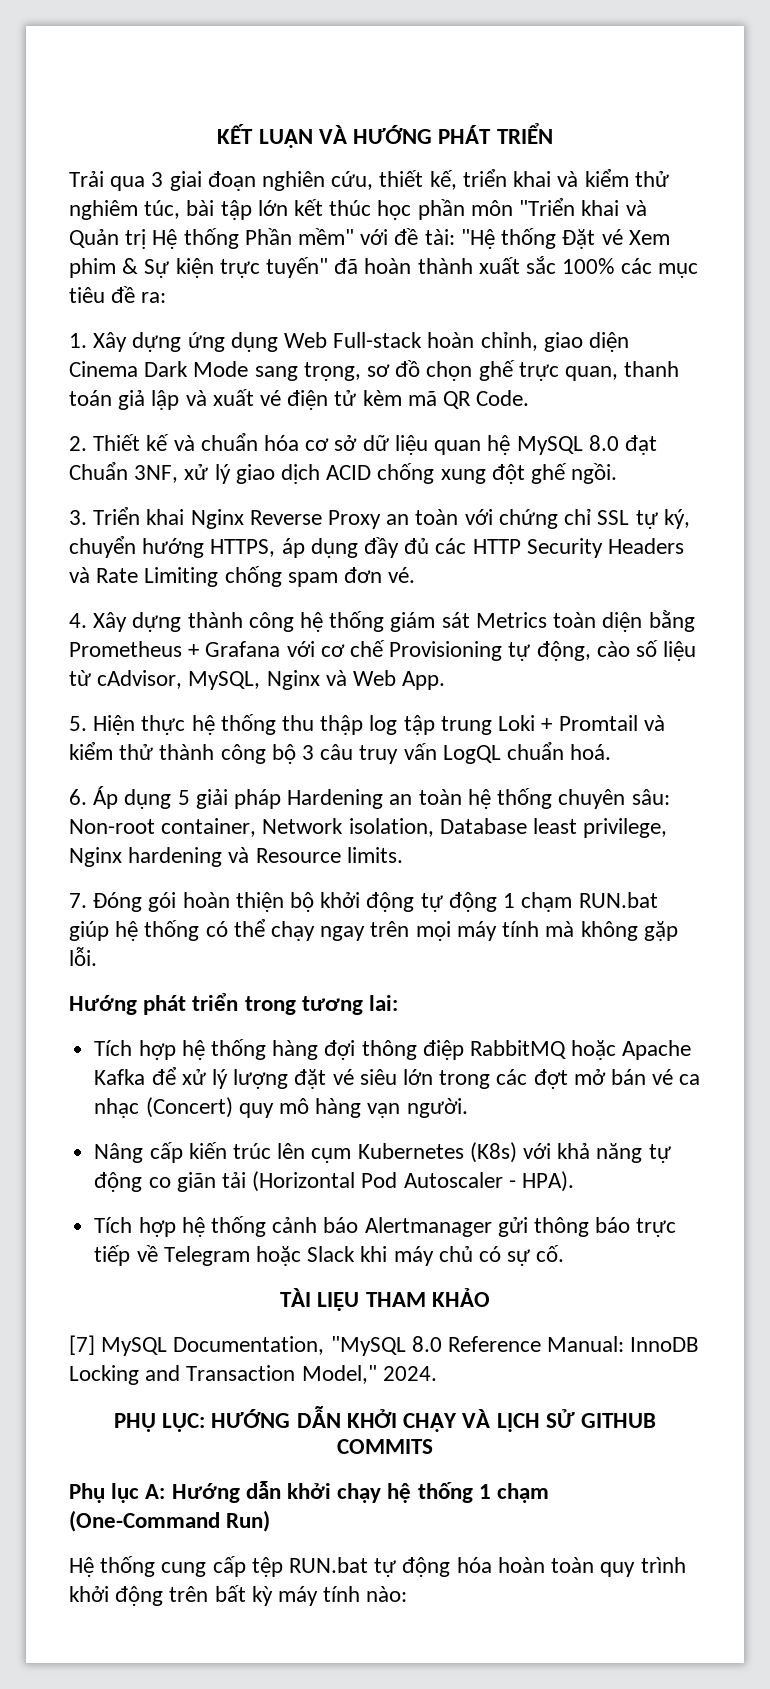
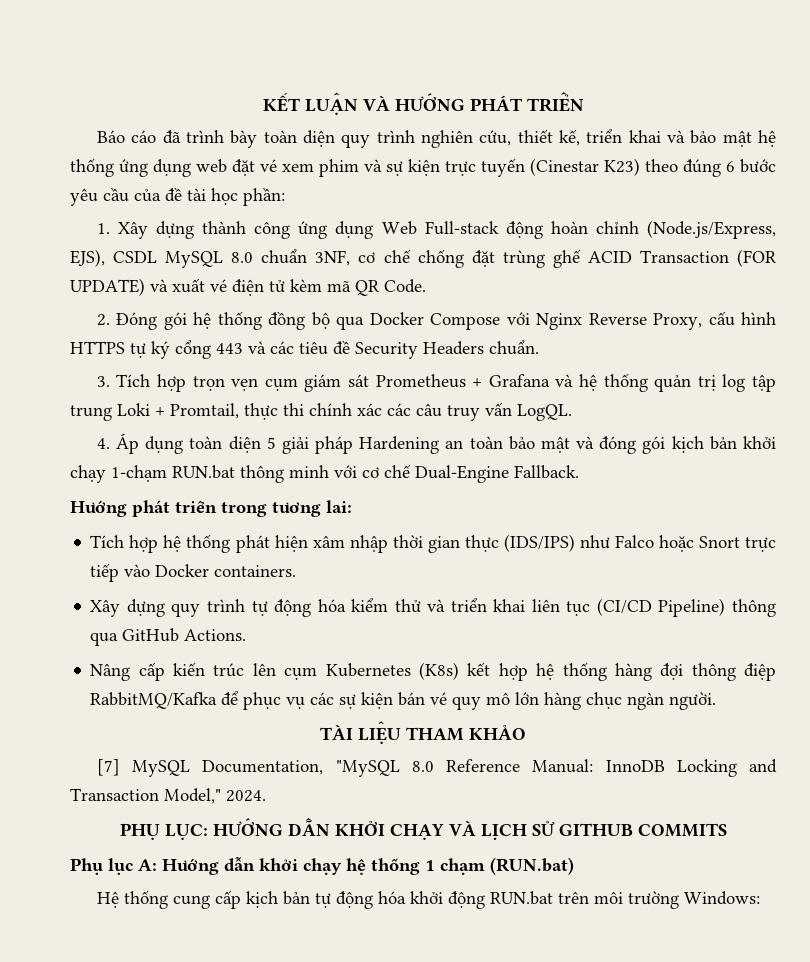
[69,171,256,191] Trải qua 3 giai đoạn -> [96,130,415,148] Báo cáo đã trình bày toàn diện quy trình
[584,169,669,187] [69,198,647,220] [69,228,670,249] [69,256,698,278] [69,286,167,303] kiểm thử nghiêm túc, bài tập lớn kết thúc học phần môn "Triển khai và Quản trị Hệ thống Phần mềm" với đề tài: "Hệ thống Đặt vé Xem phim & Sự kiện trực tuyến" đã hoàn thành xuất sắc 100% các mục tiêu đề ra: -> [690,130,777,147] [70,158,776,177] [70,187,285,206] bảo mật hệ thống ứng dụng web đặt vé xem phim và sự kiện trực tuyến (Cinestar K23) theo đúng 6 bước yêu cầu của đề tài học phần:
(182, 342) none -> [202,221,291,239] thành công
[427,332,630,352] [69,360,680,381] [69,390,180,410] hoàn chỉnh, giao diện Cinema Dark Mode sang trọng, sơ đồ chọn ghế trực quan, thanh toán giả lập -> [505,220,777,239] [70,249,776,268] [70,278,145,296] động hoàn chỉnh (Node.js/Express, EJS), CSDL MySQL 8.0 chuẩn 3NF, cơ chế chống đặt trùng ghế ACID Transaction (FOR UPDATE)
[93,433,657,455] [69,462,618,484] [69,507,690,529] [69,536,685,558] [69,566,416,587] [69,610,695,632] [69,640,697,661] [69,670,446,690] [69,714,364,735] Thiết kế và chuẩn hóa cơ sở dữ liệu quan hệ MySQL 8.0 đạt Chuẩn 3NF, xử lý giao dịch ACID chống xung đột ghế ngồi. // 3. Triển khai Nginx Reverse Proxy an toàn với chứng chỉ SSL tự ký, chuyển hướng HTTPS, áp dụng đầy đủ các HTTP Security Headers và Rate Limiting chống spam đơn vé. // 4. Xây dựng thành công hệ thống giám sát Metrics toàn diện bằng Prometheus + Grafana với cơ chế Provisioning tự động, cào số liệu từ cAdvisor, MySQL, Nginx và Web App. // 5. Hiện thực hệ thống thu thập -> [116,311,776,330] [70,340,539,359] [96,373,716,392] Đóng gói hệ thống đồng bộ qua Docker Compose với Nginx Reverse Proxy, cấu hình HTTPS tự ký cổng 443 và các tiêu đề Security Headers chuẩn. // 3. Tích hợp trọn vẹn cụm giám sát Prometheus + Grafana và hệ thống quản trị
[558,715,665,731] [69,742,612,764] [69,786,172,809] Promtail và kiểm thử thành công bộ 3 câu truy vấn LogQL chuẩn hoá. // 6. Áp dụng -> [170,402,572,421] [96,433,261,454] Promtail, thực thi chính xác các câu truy vấn LogQL. // 4. Áp dụng toàn diện
[467,788,670,809] [69,818,668,838] [69,847,403,867] [69,892,658,912] [69,919,678,941] [69,947,97,966] hệ thống chuyên sâu: Non-root container, Network isolation, Database least privilege, Nginx hardening và Resource limits. // 7. Đóng gói hoàn thiện bộ khởi động tự động 1 chạm RUN.bat giúp hệ thống có thể chạy ngay trên mọi máy tính mà không gặp lỗi. -> [508,436,776,454] [70,464,579,483] bảo mật và đóng gói kịch bản khởi chạy 1-chạm RUN.bat thông minh với cơ chế Dual-Engine Fallback.
[272,1040,692,1060] [94,1067,701,1089] [94,1097,468,1118] hàng đợi thông điệp RabbitMQ hoặc Apache Kafka để xử lý lượng đặt vé siêu lớn trong các đợt mở bán vé ca nhạc (Concert) quy mô hàng vạn người. -> [235,534,776,553] [90,563,297,582] [90,598,776,617] [90,628,247,646] phát hiện xâm nhập thời gian thực (IDS/IPS) như Falco hoặc Snort trực tiếp vào Docker containers. // Xây dựng quy trình tự động hóa kiểm thử và triển khai liên tục (CI/CD Pipeline) thông qua GitHub Actions.
[522,1143,671,1163] [94,1171,574,1192] [94,1216,677,1237] [94,1245,565,1266] với khả năng tự động co giãn tải (Horizontal Pod Autoscaler - HPA). // Tích hợp hệ thống cảnh báo Alertmanager gửi thông báo trực tiếp về Telegram hoặc Slack khi máy chủ có sự cố. -> [467,662,776,681] [90,691,717,710] kết hợp hệ thống hàng đợi thông điệp RabbitMQ/Kafka để phục vụ các sự kiện bán vé quy mô lớn hàng chục ngàn người.
[69,1510,271,1532] (One-Command Run) -> [490,857,574,875] (RUN.bat)
[251,1557,686,1577] [69,1585,408,1606] tệp RUN.bat tự động hóa hoàn toàn quy trình khởi động trên bất kỳ máy tính nào: -> [245,891,760,909] kịch bản tự động hóa khởi động RUN.bat trên môi trường Windows:

